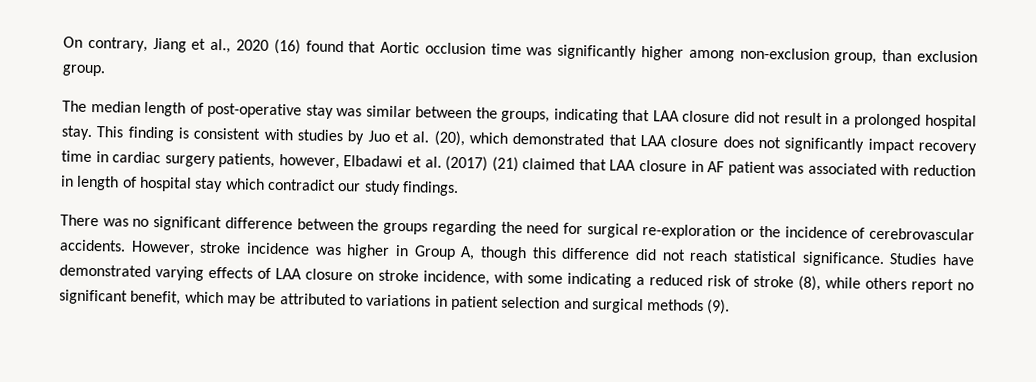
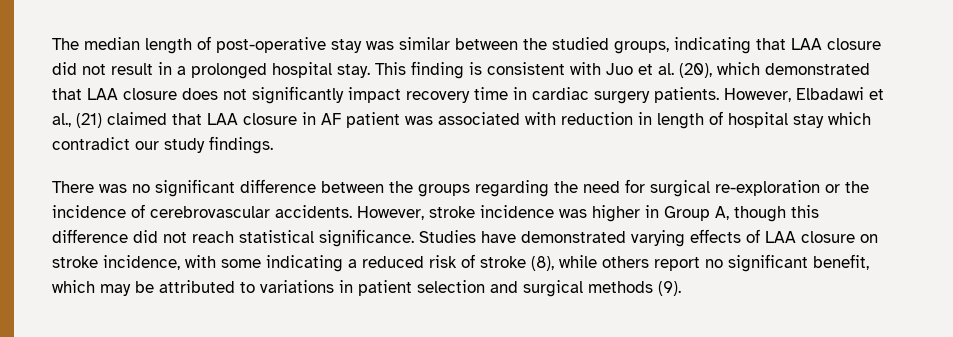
[63,36,978,64] [62,64,106,77] On contrary, Jiang et al., 2020 (16) found that Aortic occlusion time was significantly higher among non-exclusion group, than exclusion group. // -> (52, 44) none
(498, 113) none -> [552,37,609,50] studied
[297,129,365,145] studies by -> (601, 68) none
[218,153,489,172] patients, however, Elbadawi et al. (2017) -> [654,87,884,103] [52,113,71,127] patients. However, Elbadawi et al.,

